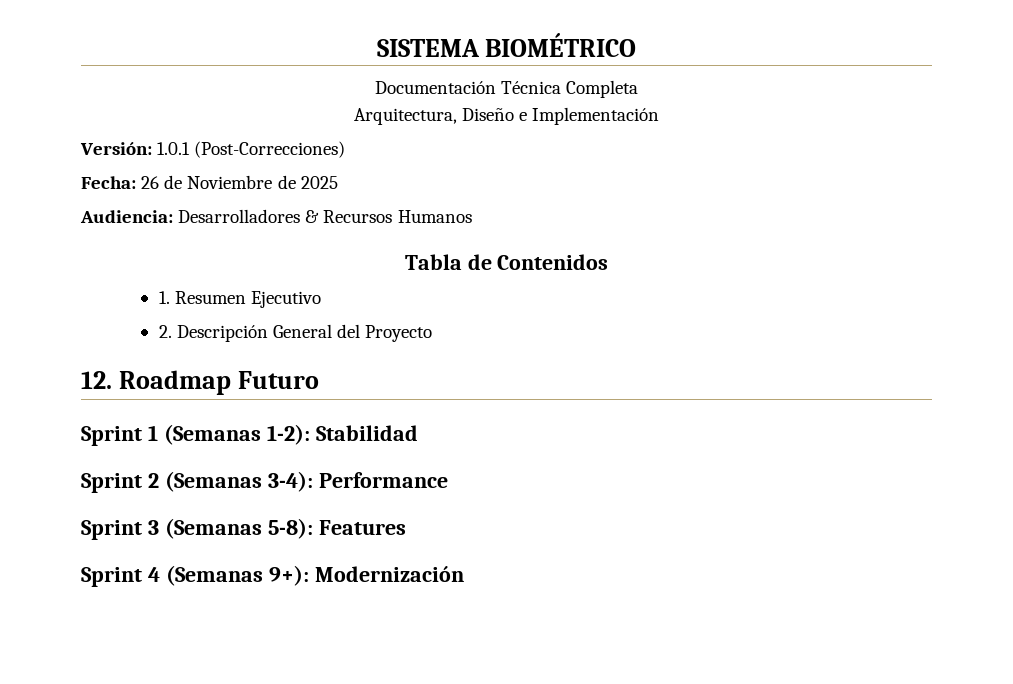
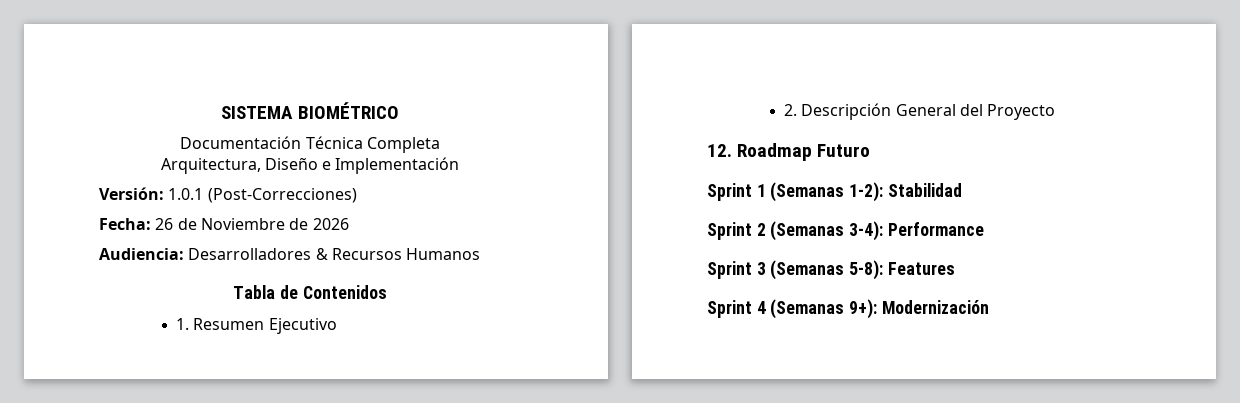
[300,176,338,189] 2025 -> [312,218,349,230] 2026

